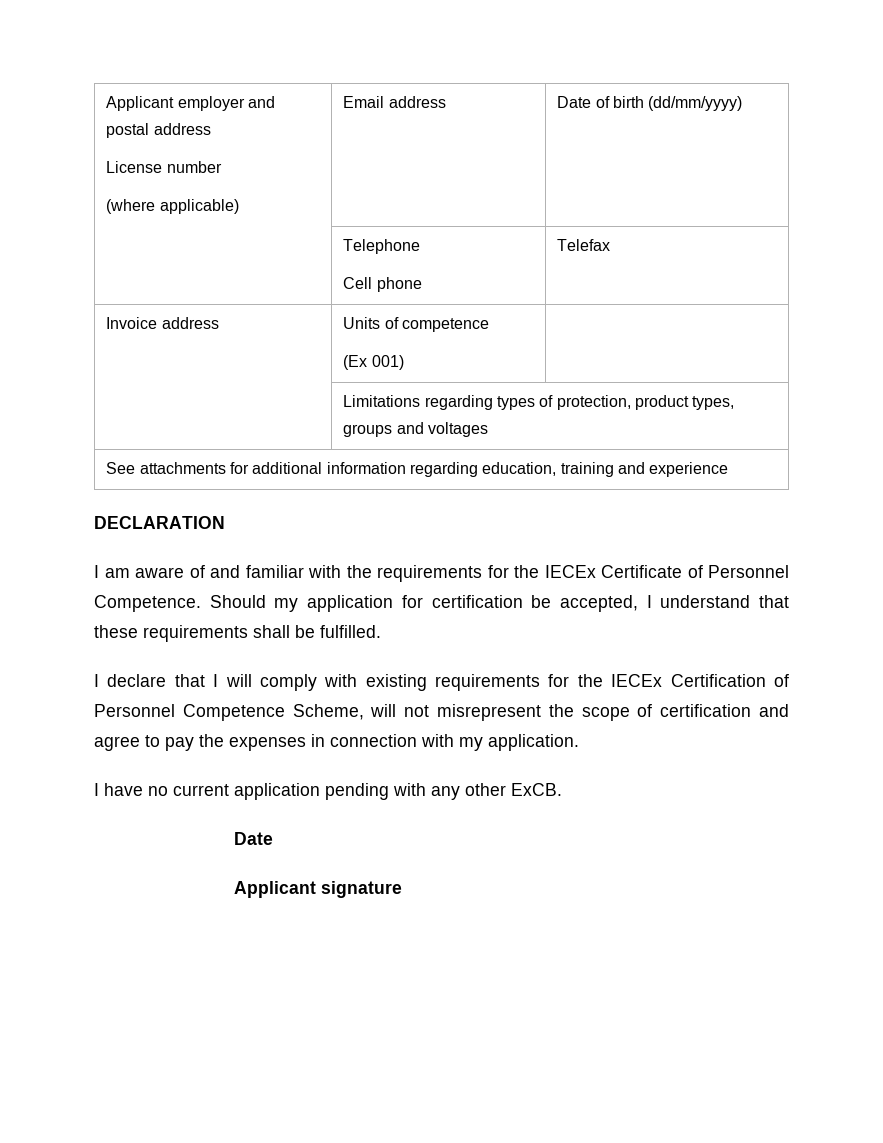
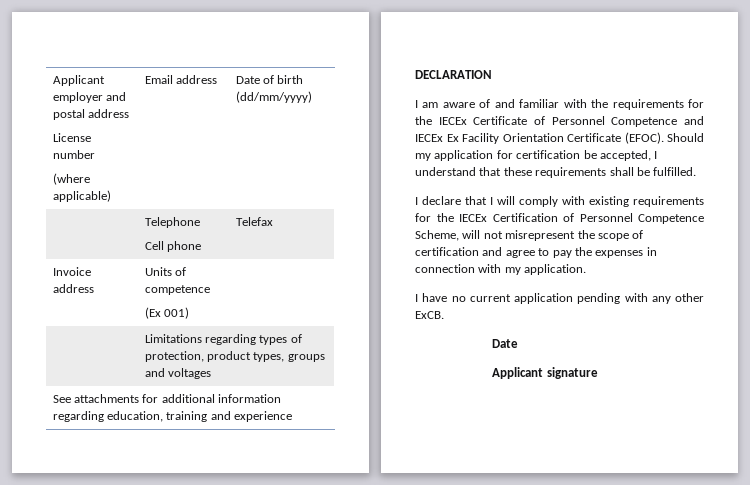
[94,595,201,612] Competence. -> [611,116,704,127] [415,132,664,144] Competence and IECEx Ex Facility Orientation Certificate (EFOC).

